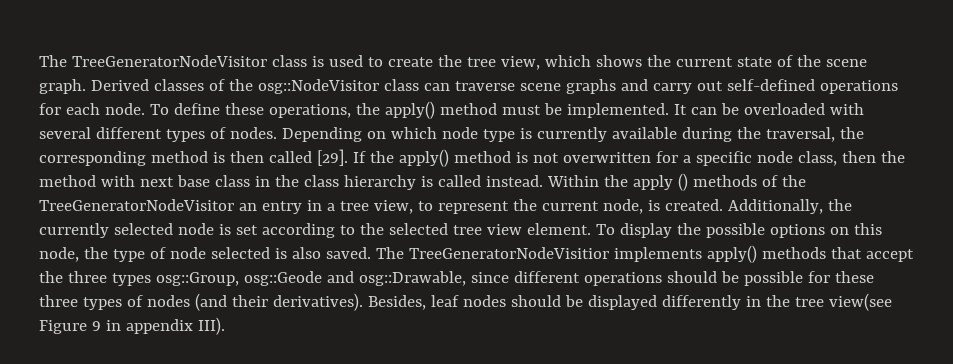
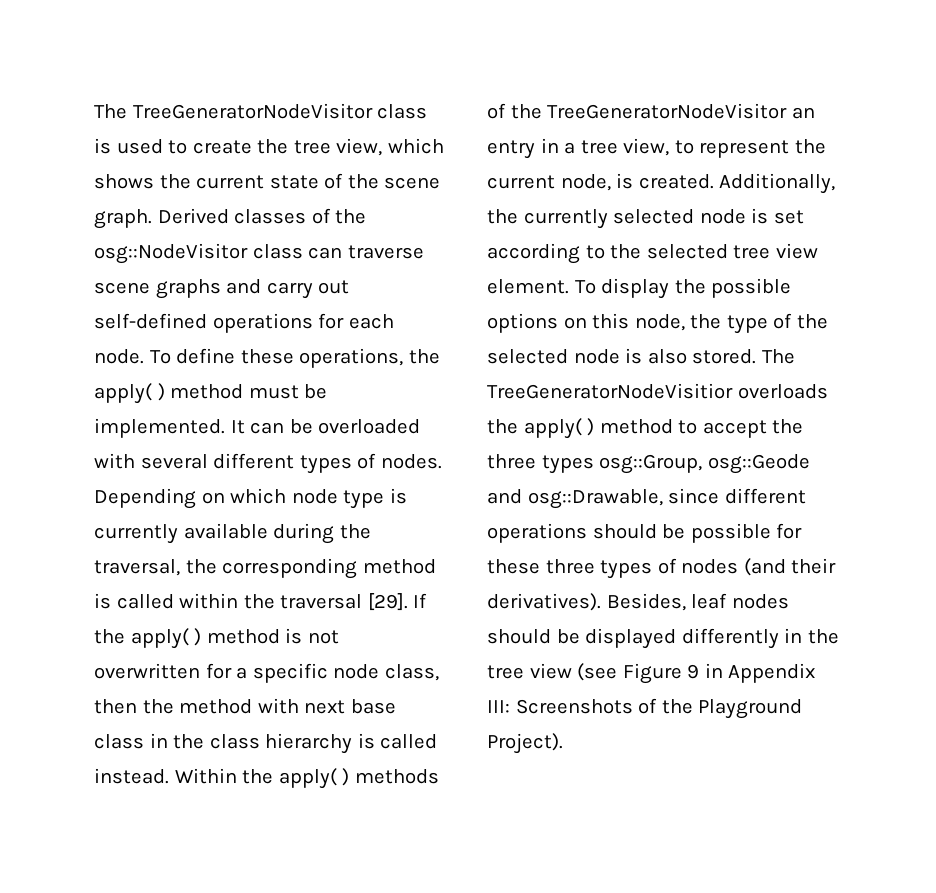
[384,101,435,119] apply() -> [94,383,165,404] apply( )
[229,151,312,163] then called -> [116,593,363,609] called within the traversal
[398,149,449,167] apply() -> [130,628,202,649] apply( )
[632,173,688,191] apply () -> [278,768,350,789] apply( )
[169,247,270,259] node selected -> [796,314,828,329] [487,349,620,364] the selected node
[325,247,371,259] saved. -> [692,349,757,364] stored.
[613,245,862,263] implements apply() methods that -> [737,384,828,399] [487,418,698,439] overloads the apply( ) method to
[828,293,892,311] view(see -> [529,663,618,681] view (see
[125,317,225,335] appendix III). -> [728,663,816,683] [487,698,803,719] [487,733,563,754] Appendix III: Screenshots of the Playground Project).

